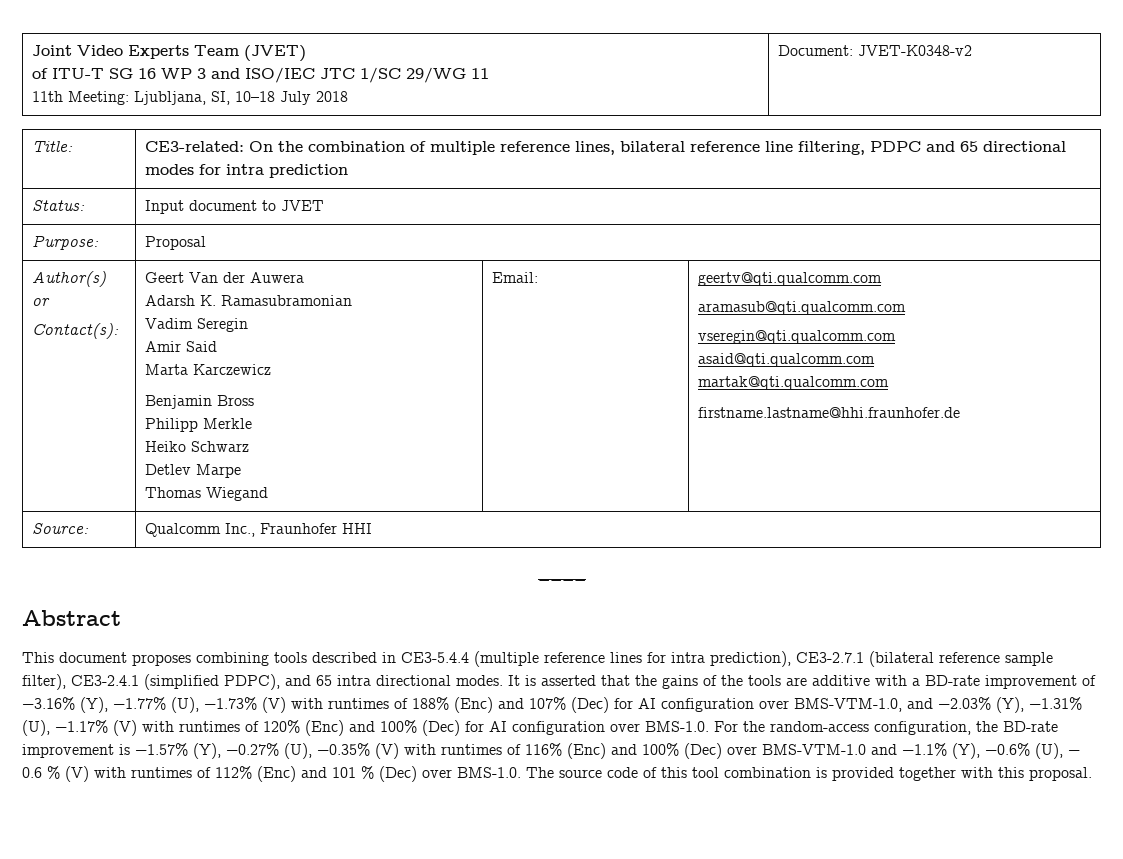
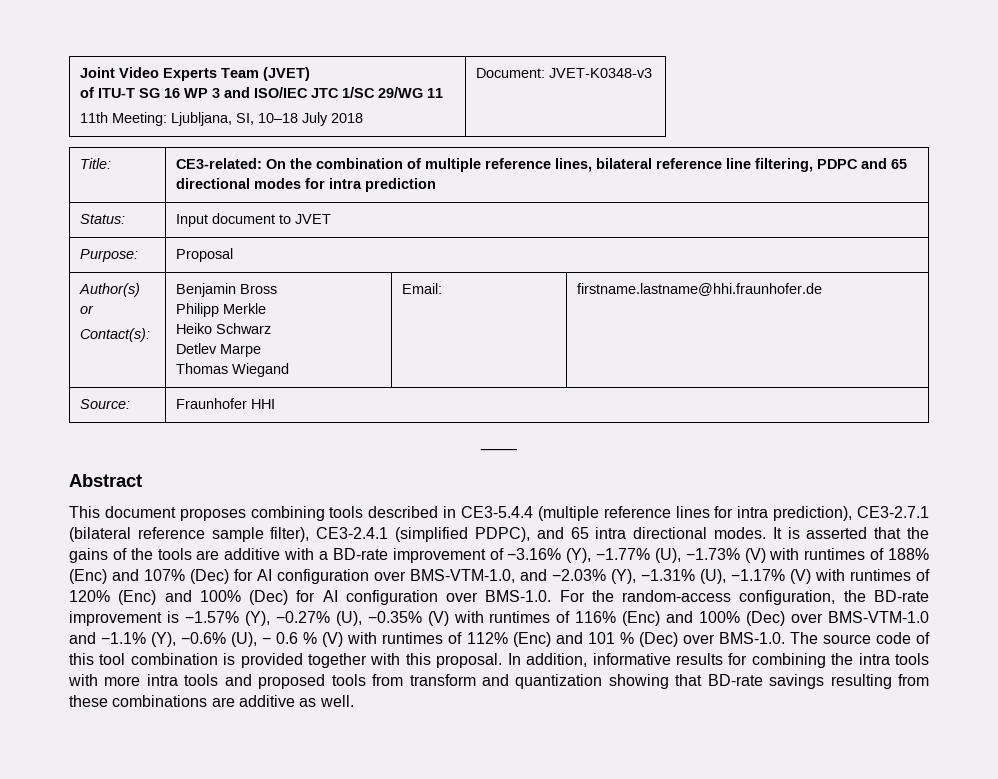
[858,45,973,56] JVET-K0348-v2 -> [548,68,652,78] JVET-K0348-v3
[145,272,305,283] [145,295,353,306] [145,318,249,332] [145,341,218,352] [145,364,272,375] Geert Van der Auwera // Adarsh K. Ramasubramonian // Vadim Seregin // Amir Said // Marta Karczewicz // -> (150, 335) none
[698,272,883,286] [698,301,907,315] [698,330,897,344] [698,353,876,367] [698,376,890,390] geertv@qti.qualcomm.com // aramasub@qti.qualcomm.com // vseregin@qti.qualcomm.com // asaid@qti.qualcomm.com // martak@qti.qualcomm.com // -> (442, 288) none
[145,523,256,537] Qualcomm Inc., -> (130, 404) none
(1092, 774) none -> [507,653,929,668] [68,674,929,689] [69,695,354,707] In addition, informative results for combining the intra tools with more intra tools and proposed tools from transform and quantization showing that BD-rate savings resulting from these combinations are additive as well.

